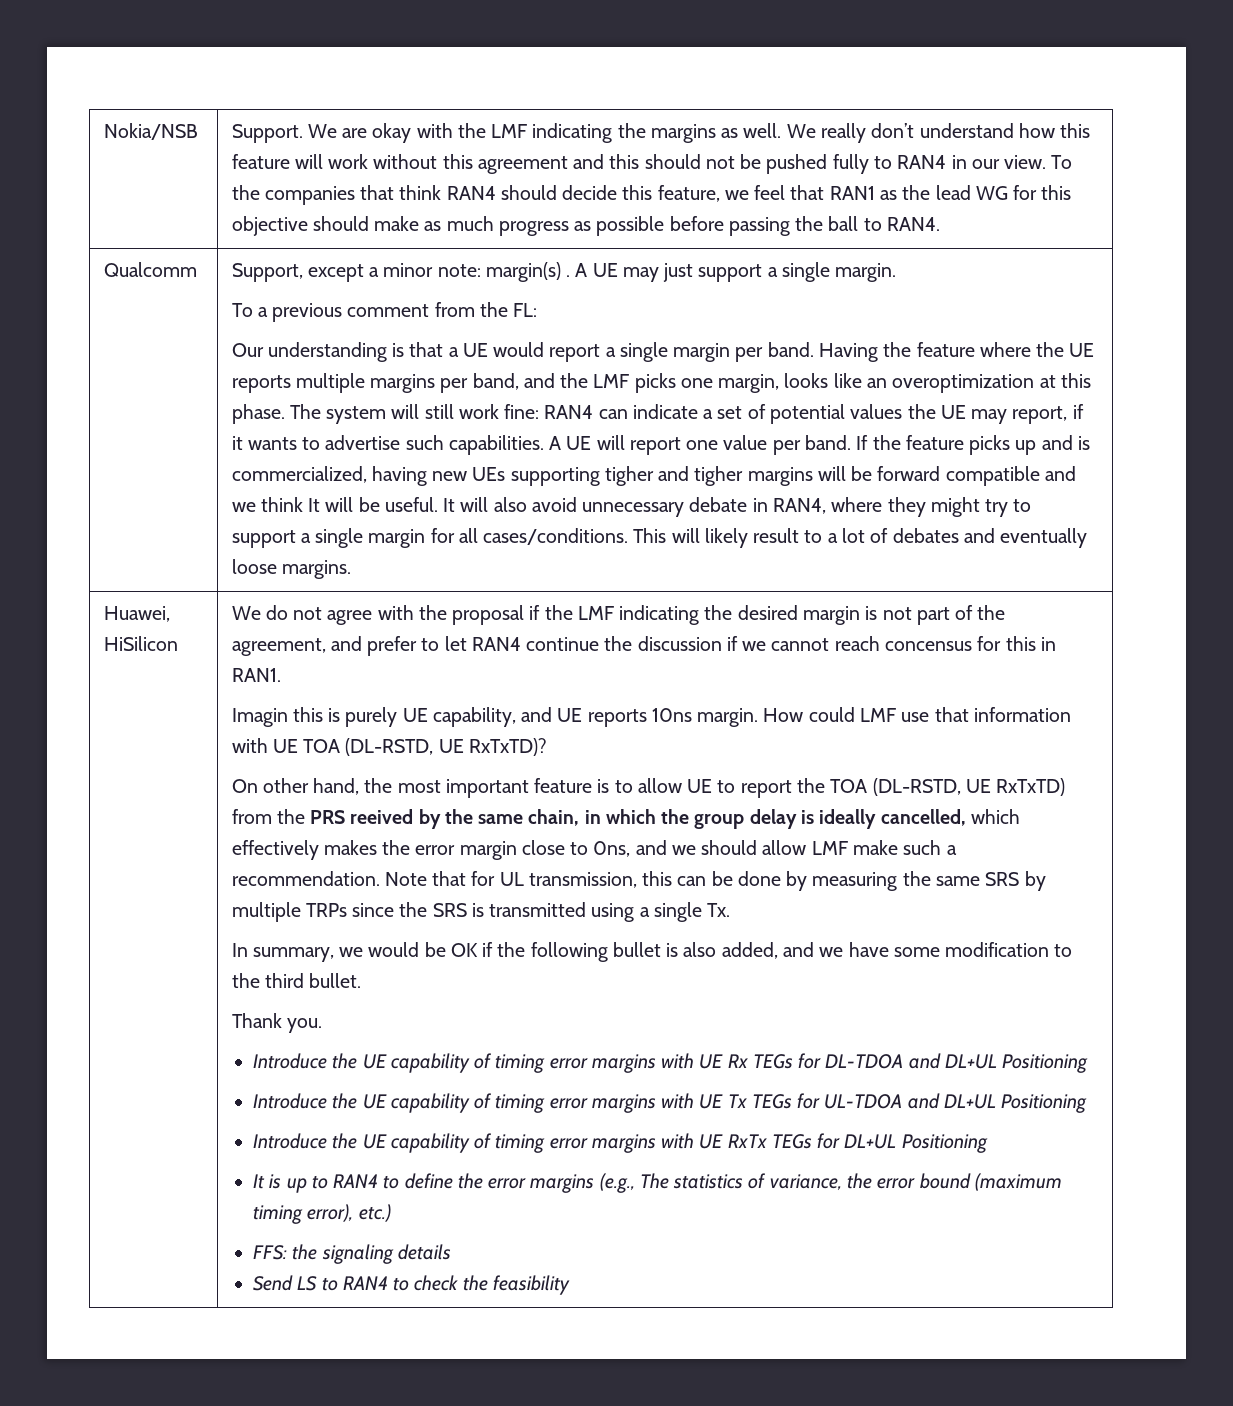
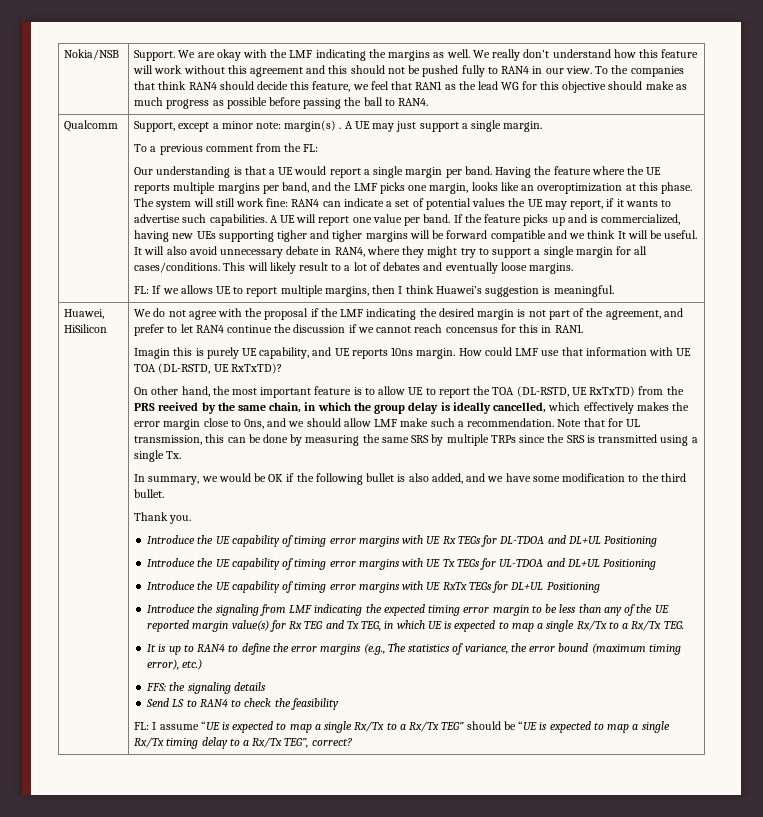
(351, 569) none -> [134,285,614,297] // FL: If we allows UE to report multiple margins, then I think Huawei’s suggestion is meaningful.
(988, 1143) none -> [147,604,669,616] [147,620,684,632] // Introduce the signaling from LMF indicating the expected timing error margin to be less than any of the UE reported margin value(s) for Rx TEG and Tx TEG, in which UE is expected to map a single Rx/Tx to a Rx/Tx TEG.
(570, 1285) none -> [134,721,670,733] [134,737,352,749] // FL: I assume “UE is expected to map a single Rx/Tx to a Rx/Tx TEG” should be “UE is expected to map a single Rx/Tx timing delay to a Rx/Tx TEG”, correct?

